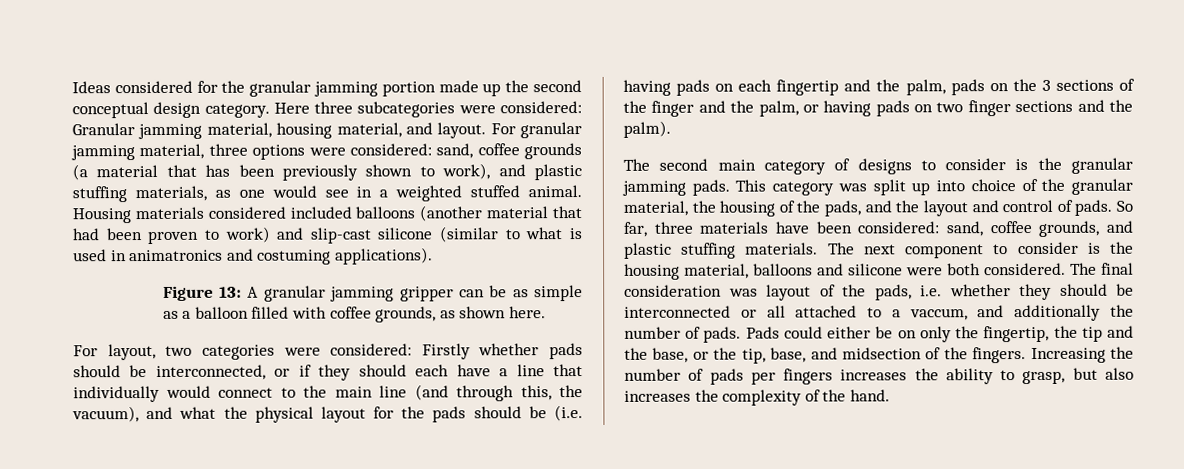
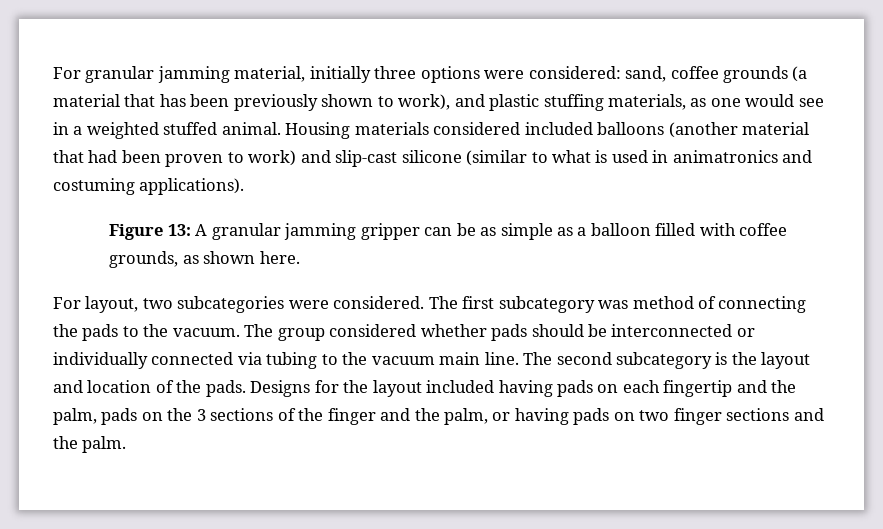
[72,80,582,97] [72,101,582,119] [72,122,487,140] Ideas considered for the granular jamming portion made up the second conceptual design category. Here three subcategories were considered: Granular jamming material, housing material, and layout. -> (53, 73) none
(205, 151) none -> [309,66,371,83] initially
[201,343,583,360] [73,364,583,381] [73,384,583,403] [72,405,583,423] categories were considered: Firstly whether pads should be interconnected, or if they should each have a line that individually would connect to the main line (and through this, the vacuum), and what the physical layout for the pads should be (i.e. -> [177,296,807,313] [53,324,755,341] [53,352,811,369] [53,380,495,397] subcategories were considered. The first subcategory was method of connecting the pads to the vacuum. The group considered whether pads should be interconnected or individually connected via tubing to the vacuum main line. The second subcategory is the layout and location of the pads. Designs for the layout included
[623,120,671,138] [623,157,1133,175] [622,178,1133,196] [623,199,1134,217] [623,220,1133,237] [624,241,1134,259] [624,262,1134,280] [624,283,1134,301] [624,304,1134,322] [624,325,1134,343] [624,346,1134,364] [624,367,1134,385] [624,389,890,406] palm). // The second main category of designs to consider is the granular jamming pads. This category was split up into choice of the granular material, the housing of the pads, and the layout and control of pads. So far, three materials have been considered: sand, coffee grounds, and plastic stuffing materials. The next component to consider is the housing material, balloons and silicone were both considered. The final consideration was layout of the pads, i.e. whether they should be interconnected or all attached to a vaccum, and additionally the number of pads. Pads could either be on only the fingertip, the tip and the base, or the tip, base, and midsection of the fingers. Increasing the number of pads per fingers increases the ability to grasp, but also increases the complexity of the hand. -> [82,436,127,453] palm.

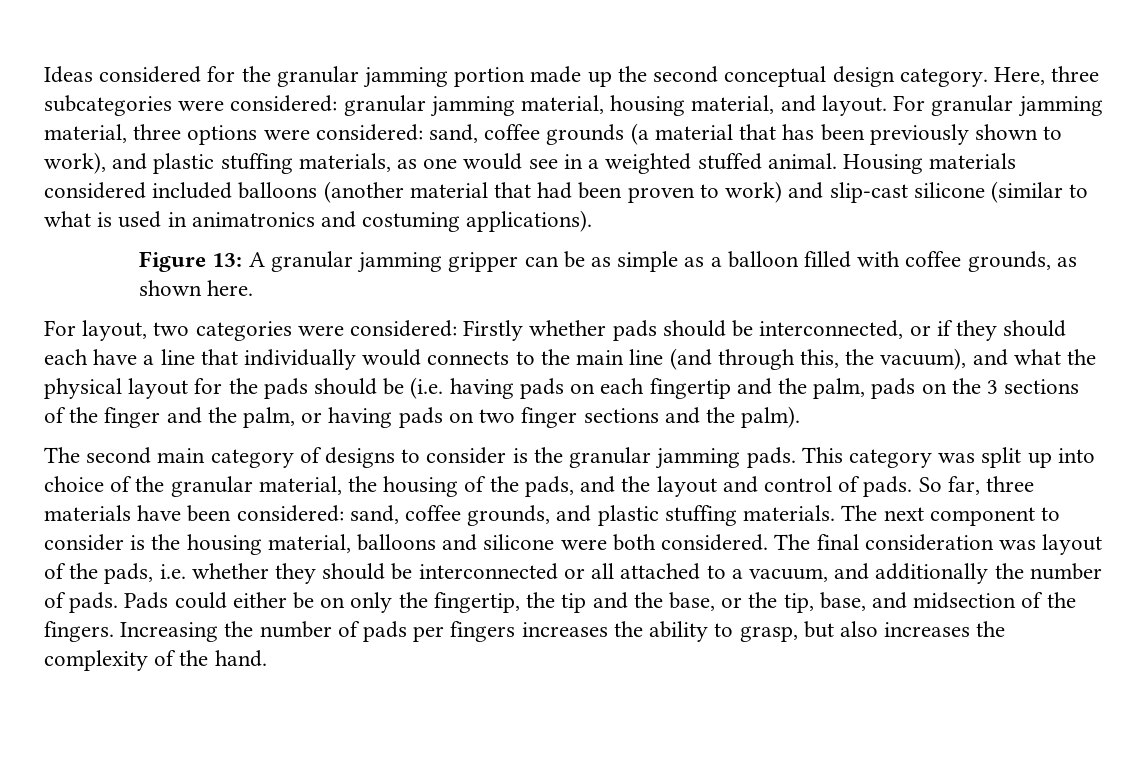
(53, 73) none -> [44,66,1100,88] [44,95,887,117] Ideas considered for the granular jamming portion made up the second conceptual design category. Here, three subcategories were considered: granular jamming material, housing material, and layout.
[309,66,371,83] initially -> (127, 133) none
[177,296,807,313] [53,324,755,341] [53,352,811,369] [53,380,495,397] subcategories were considered. The first subcategory was method of connecting the pads to the vacuum. The group considered whether pads should be interconnected or individually connected via tubing to the vacuum main line. The second subcategory is the layout and location of the pads. Designs for the layout included -> [195,320,1067,341] [44,348,1096,370] [44,377,444,399] categories were considered: Firstly whether pads should be interconnected, or if they should each have a line that individually would connects to the main line (and through this, the vacuum), and what the physical layout for the pads should be (i.e.
[82,436,127,453] palm. -> [741,406,801,428] [44,447,1095,469] [44,476,1034,497] [44,505,1060,526] [44,534,1103,555] [44,563,1102,584] [44,592,1076,613] [44,621,1006,642] [44,650,267,671] palm). // The second main category of designs to consider is the granular jamming pads. This category was split up into choice of the granular material, the housing of the pads, and the layout and control of pads. So far, three materials have been considered: sand, coffee grounds, and plastic stuffing materials. The next component to consider is the housing material, balloons and silicone were both considered. The final consideration was layout of the pads, i.e. whether they should be interconnected or all attached to a vacuum, and additionally the number of pads. Pads could either be on only the fingertip, the tip and the base, or the tip, base, and midsection of the fingers. Increasing the number of pads per fingers increases the ability to grasp, but also increases the complexity of the hand.

